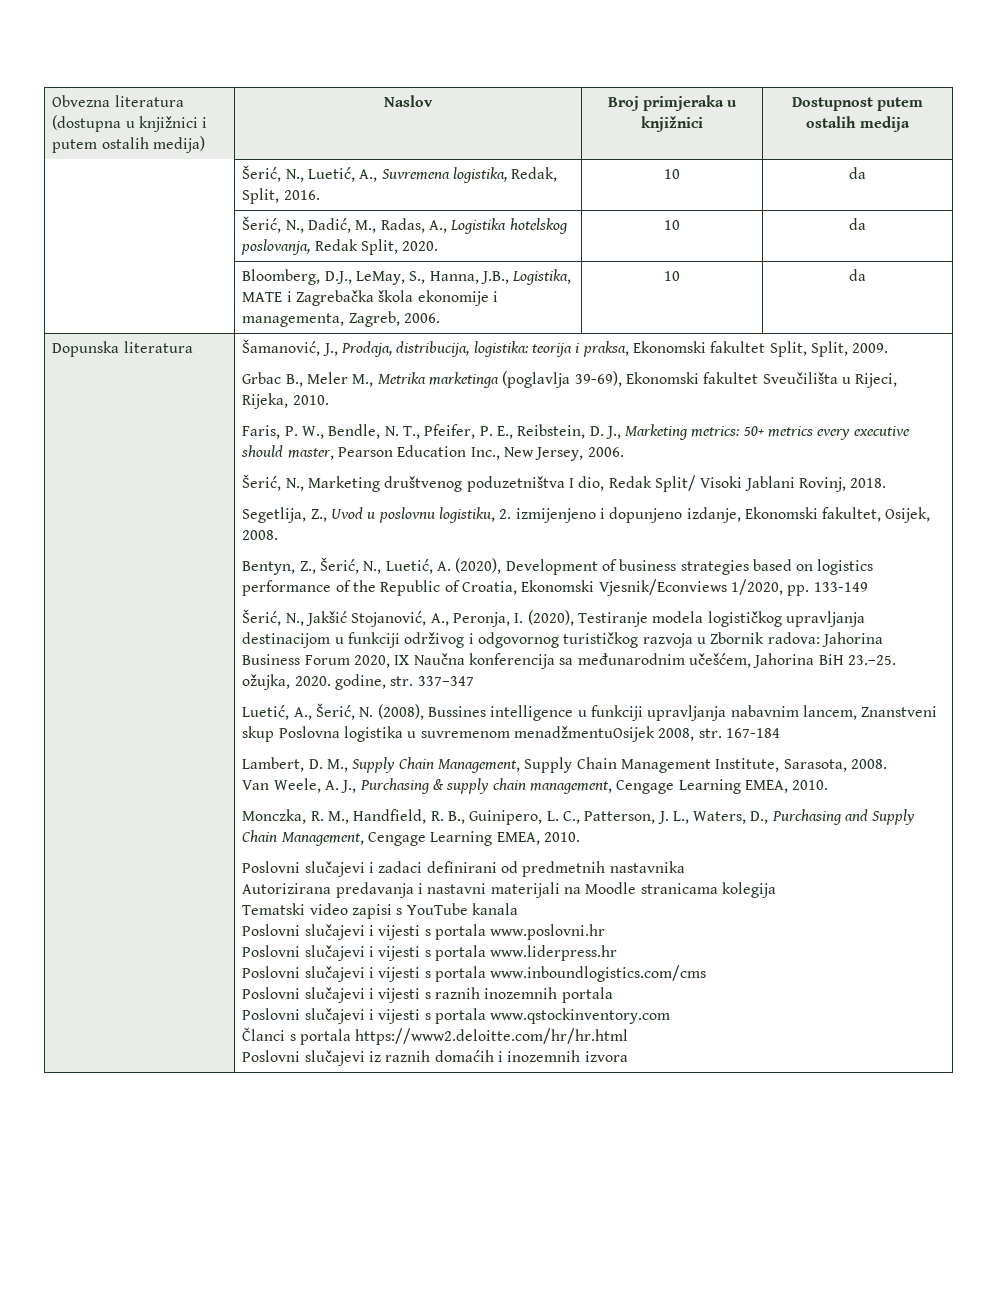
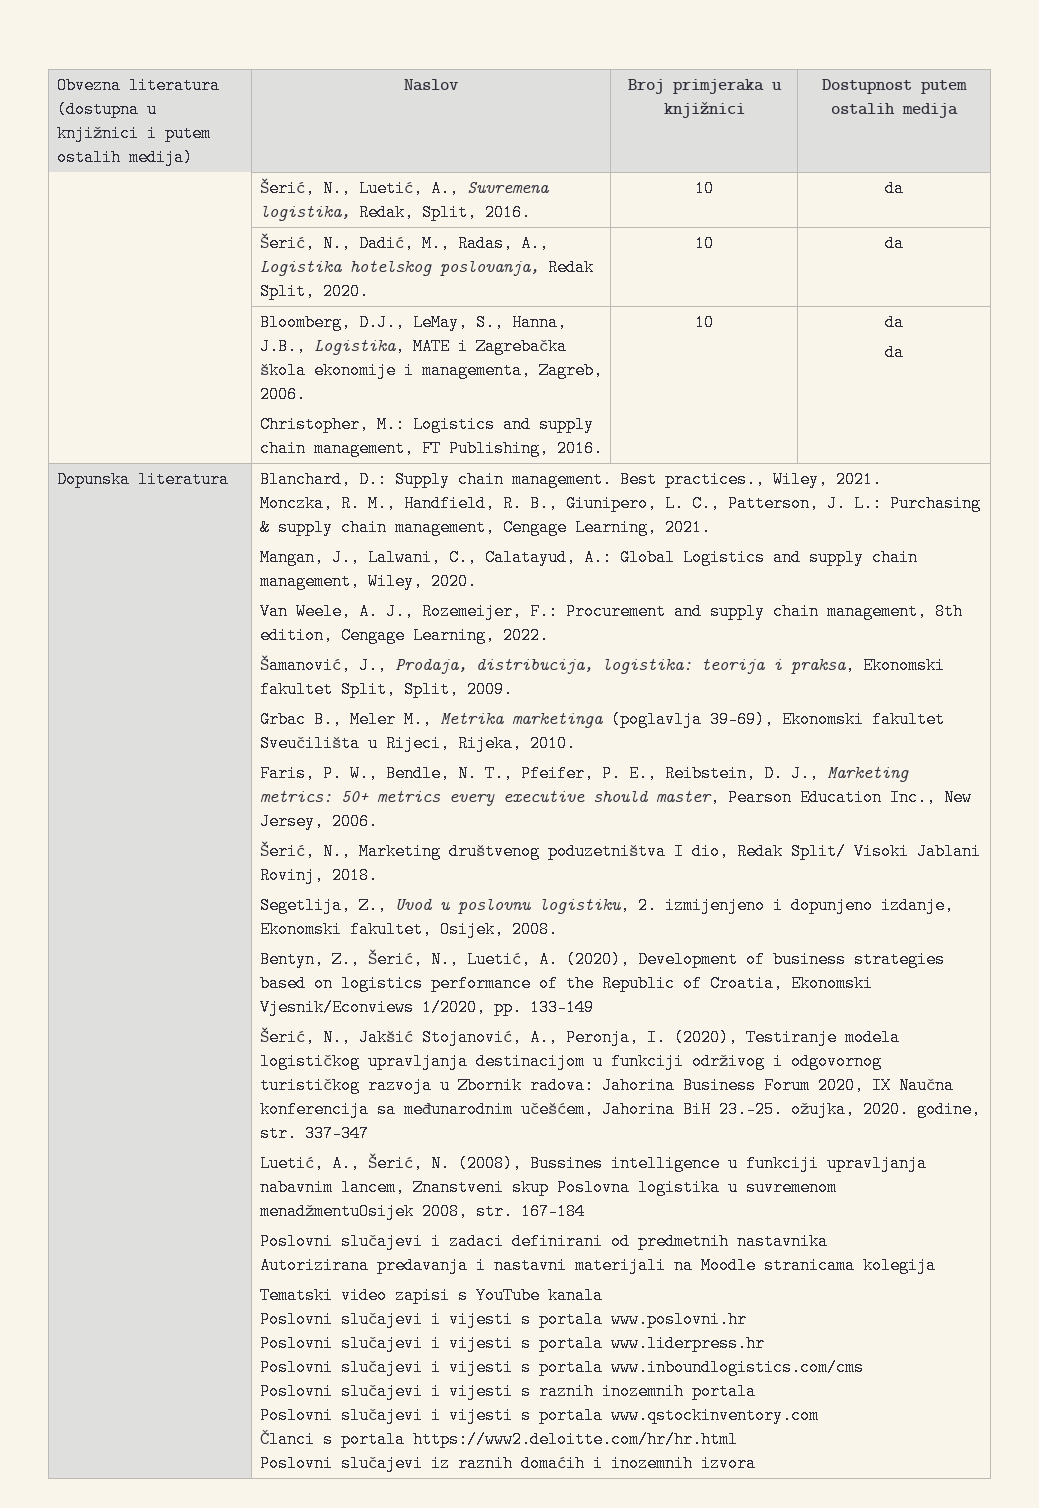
[664,271,680,281] [849,269,866,281] | 10 | da -> [259,416,594,433] [259,440,603,457] [695,314,714,331] [885,314,904,331] [885,344,904,361] // Christopher, M.: Logistics and supply chain management, FT Publishing, 2016. | 10 | da // da
(193, 347) none -> [259,471,882,488] [259,495,981,512] [259,519,711,536] [259,549,918,566] [259,573,477,590] [259,603,963,620] [259,627,549,644] Blanchard, D.: Supply chain management. Best practices., Wiley, 2021. // Monczka, R. M., Handfield, R. B., Giunipero, L. C., Patterson, J. L.: Purchasing & supply chain management, Cengage Learning, 2021. // Mangan, J., Lalwani, C., Calatayud, A.: Global Logistics and supply chain management, Wiley, 2020. // Van Weele, A. J., Rozemeijer, F.: Procurement and supply chain management, 8th edition, Cengage Learning, 2022. //
[242,757,887,773] [242,778,829,794] [242,809,916,825] [242,830,580,846] // Lambert, D. M., Supply Chain Management, Supply Chain Management Institute, Sarasota, 2008. // Van Weele, A. J., Purchasing & supply chain management, Cengage Learning EMEA, 2010. // Monczka, R. M., Handfield, R. B., Guinipero, L. C., Patterson, J. L., Waters, D., Purchasing and Supply Chain Management, Cengage Learning EMEA, 2010. -> (585, 1211) none

